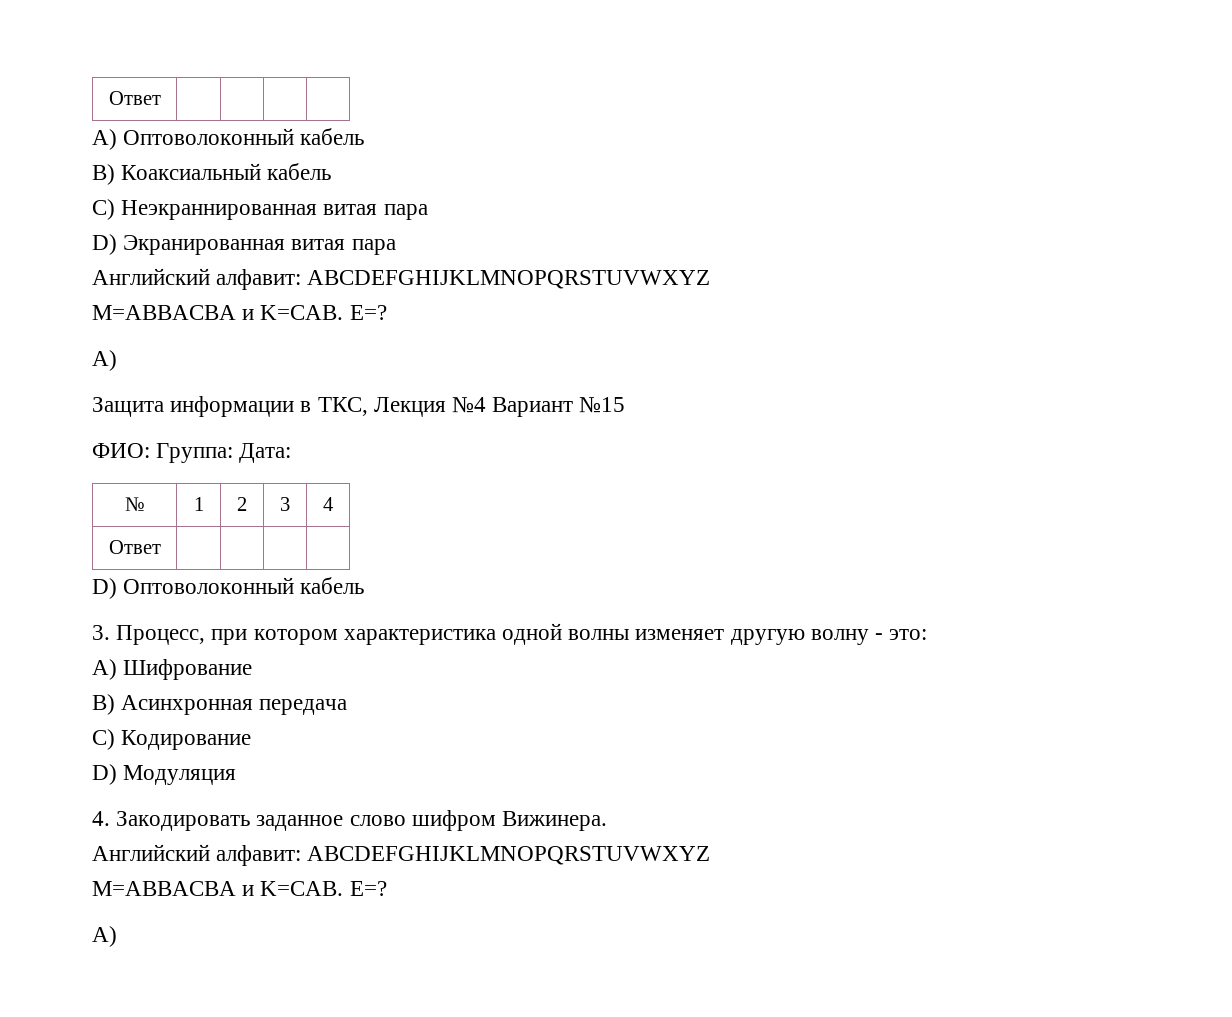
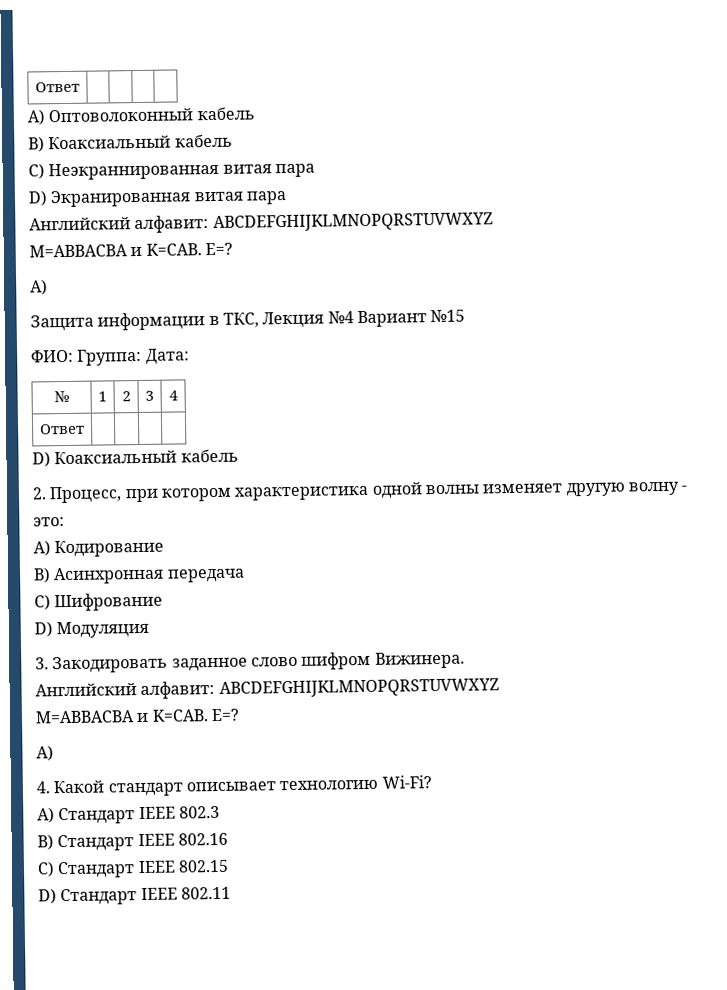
[123,577,365,594] [92,625,110,640] Оптоволоконный кабель // 3. -> [54,448,239,465] [32,487,47,500] Коаксиальный кабель // 2.
[123,659,253,680] Шифрование -> [54,539,165,558] Кодирование
[121,730,252,750] Кодирование -> [54,592,164,612] Шифрование
[92,811,110,826] 4. -> [35,657,49,670] 3.
(117, 936) none -> [36,775,432,797] [37,805,220,825] [37,832,228,852] [37,859,229,879] [38,886,231,906] // 4. Какой стандарт описывает технологию Wi-Fi? // A) Стандарт IEEE 802.3 // B) Стандарт IEEE 802.16 // C) Стандарт IEEE 802.15 // D) Стандарт IEEE 802.11

